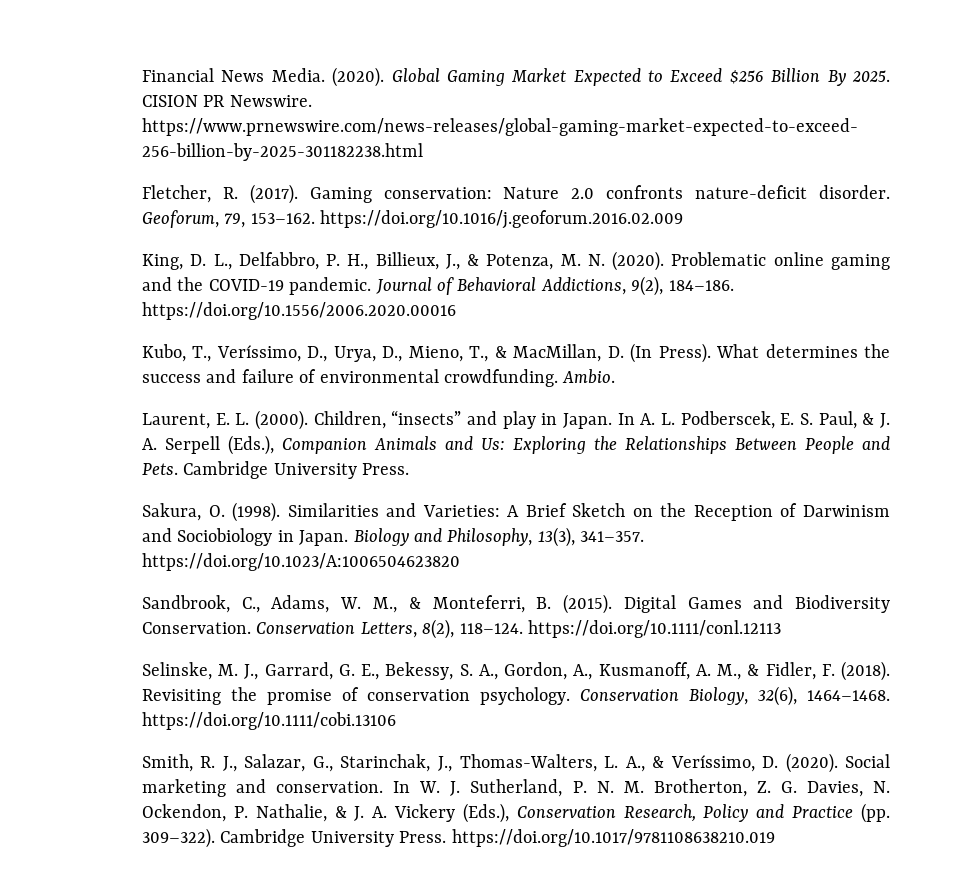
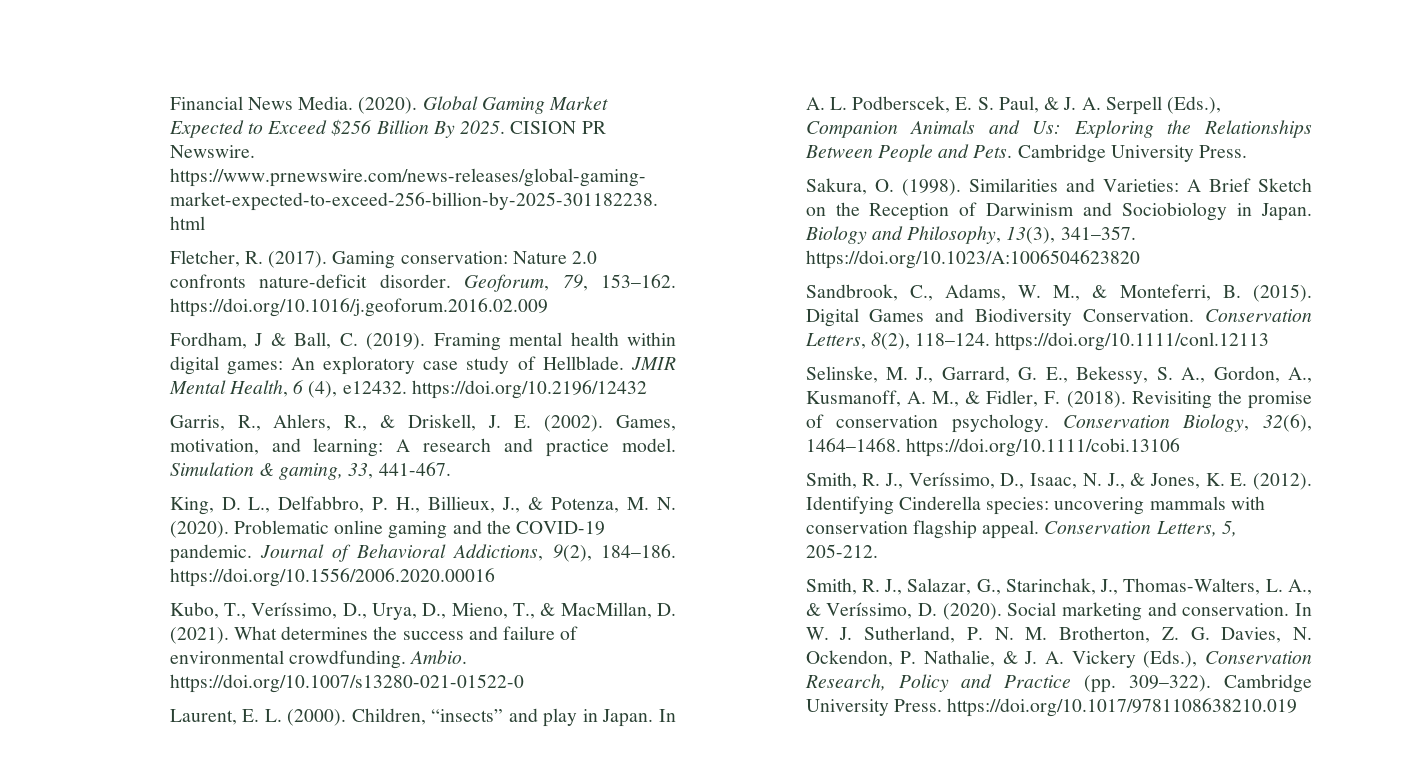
(684, 219) none -> [169,332,676,351] [169,356,676,375] [168,380,647,399] [169,414,677,432] [169,438,677,457] [169,462,451,480] // Fordham, J & Ball, C. (2019). Framing mental health within digital games: An exploratory case study of Hellblade. JMIR Mental Health, 6 (4), e12432. https://doi.org/10.2196/12432 // Garris, R., Ahlers, R., & Driskell, J. E. (2002). Games, motivation, and learning: A research and practice model. Simulation & gaming, 33, 441-467.
[630,343,711,363] (In Press). -> [169,627,229,644] (2021).
(616, 376) none -> [169,674,524,693] https://doi.org/10.1007/s13280-021-01522-0
(396, 721) none -> [805,472,1313,490] [805,496,1265,515] [805,520,1237,539] [805,544,878,558] // Smith, R. J., Veríssimo, D., Isaac, N. J., & Jones, K. E. (2012). Identifying Cinderella species: uncovering mammals with conservation flagship appeal. Conservation Letters, 5, 205-212.

